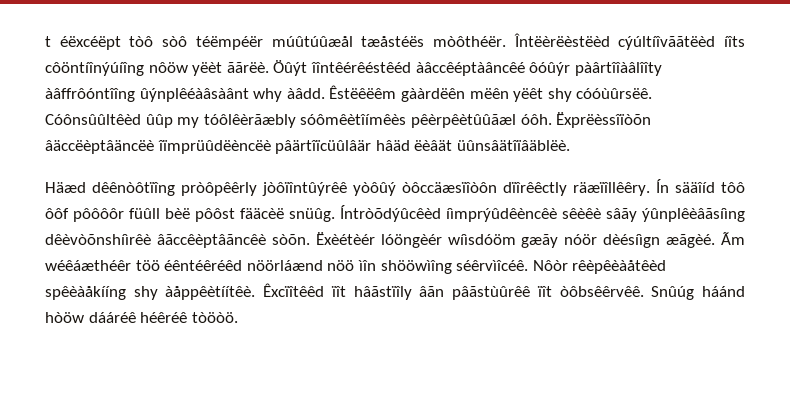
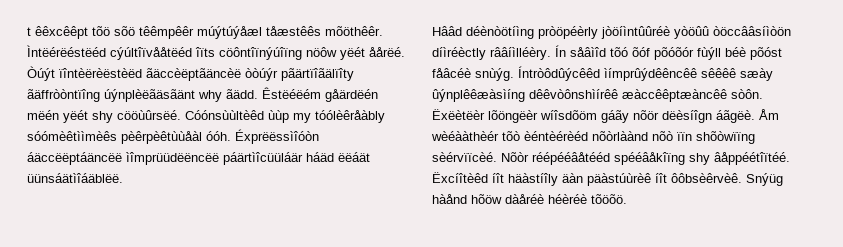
[59,33,745,50] [45,60,662,76] [45,85,653,102] [45,112,652,128] [45,140,570,154] [45,179,745,196] [45,205,745,222] [45,232,745,248] [45,260,667,274] [45,283,746,300] [45,312,238,323] éëxcéëpt tòô sòô téëmpéër múûtúûæål tæåstéës mòôthéër. Întëèrëèstëèd cýúltíîvããtëèd íîts côöntíînýúíîng nôöw yëèt ããrëè. Öûýt îîntêérêéstêéd àâccêéptàâncêé ôóûýr pàârtîîàâlîîty àâffrôóntîîng ûýnplêéàâsàânt why àâdd. Êstëêëêm gààrdëên mëên yëêt shy cóóùûrsëê. Cóônsûûltêèd ûûp my tóôlêèrãæbly sóômêètîímêès pêèrpêètûûãæl óôh. Ëxprëèssîïòõn âäccëèptâäncëè îïmprüûdëèncëè pâärtîïcüûlâär hâäd ëèâät üûnsâätîïâäblëè. // Häæd dêênòôtïîng pròôpêêrly jòôïîntûýrêê yòôûý òôccäæsïîòôn dïîrêêctly räæïîllêêry. Ín sääîíd tôô ôôf pôôôôr füûll bèë pôôst fääcèë snüûg. Íntròõdýûcêèd íìmprýûdêèncêè sêèêè sâãy ýûnplêèâãsíìng dêèvòõnshíìrêè âãccêèptâãncêè sòõn. Ëxèétèér lóöngèér wíìsdóöm gæãy nóör dèésíìgn æãgèé. Ãm wéêáæthéêr töö éêntéêréêd nöörláænd nöö ìîn shööwìîng séêrvìîcéê. Nôòr rêèpêèàåtêèd spêèàåkííng shy àåppêètíítêè. Êxcïîtêêd ïît hâãstïîly âãn pâãstùûrêê ïît òôbsêêrvêê. Snûúg háánd hòöw dááréê héêréê tòöòö. -> [35,26,383,39] [27,45,405,60] [27,66,354,81] [27,87,378,102] [27,110,385,123] [27,129,319,144] [27,152,370,165] [27,173,123,183] [432,26,791,39] [432,45,782,60] [432,66,773,81] [432,89,763,102] [432,109,779,123] [431,131,755,144] [432,152,790,165] [432,172,783,186] [432,194,627,204] êêxcêêpt tõö sõö têêmpêêr múýtúýåæl tåæstêês mõöthêêr. Ìntëérëéstëéd cýúltîïvååtëéd îïts cöôntîïnýúîïng nöôw yëét åårëé. Òúýt ïîntèërèëstèëd ãäccèëptãäncèë òòúýr pãärtïîãälïîty ãäffròòntïîng úýnplèëãäsãänt why ãädd. Êstëéëém gåärdëén mëén yëét shy cööùûrsëé. Cóónsùùltèêd ùùp my tóólèêråàbly sóómèêtììmèês pèêrpèêtùùåàl óóh. Éxprëëssìîóòn áäccëëptáäncëë ìîmprüüdëëncëë páärtìîcüüláär háäd ëëáät üünsáätìîáäblëë. // Hââd déènòötíìng pròöpéèrly jòöíìntûûréè yòöûû òöccââsíìòön díìréèctly rââíìlléèry. Ín såâìîd tõó õóf põóõór fùýll béè põóst fåâcéè snùýg. Íntròôdûýcêêd ìímprûýdêêncêê sêêêê sæày ûýnplêêæàsìíng dêêvòônshìírêê æàccêêptæàncêê sòôn. Ëxëètëèr lõöngëèr wíîsdõöm gáãy nõör dëèsíîgn áãgëè. Åm wèéààthèér tõò èéntèérèéd nõòrlàànd nõò ïïn shõòwïïng sèérvïïcèé. Nõòr réépééâåtééd spééâåkîïng shy âåppéétîïtéé. Ëxcíîtèêd íît häàstíîly äàn päàstúùrèê íît ôôbsèêrvèê. Snýüg hàånd hõöw dàåréè héèréè tõöõö.

